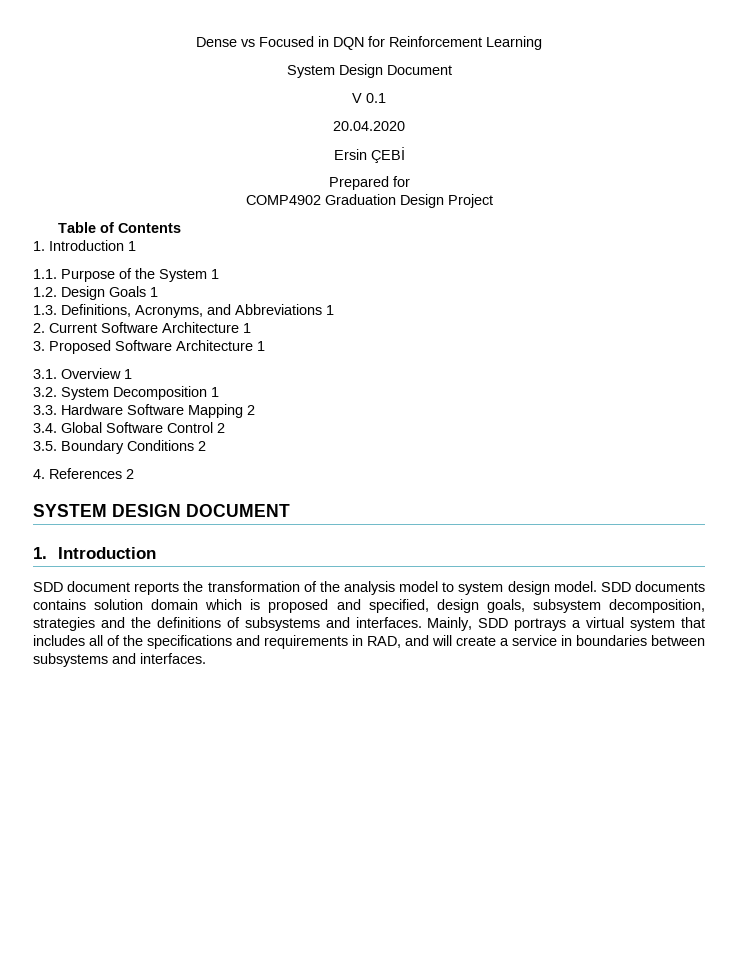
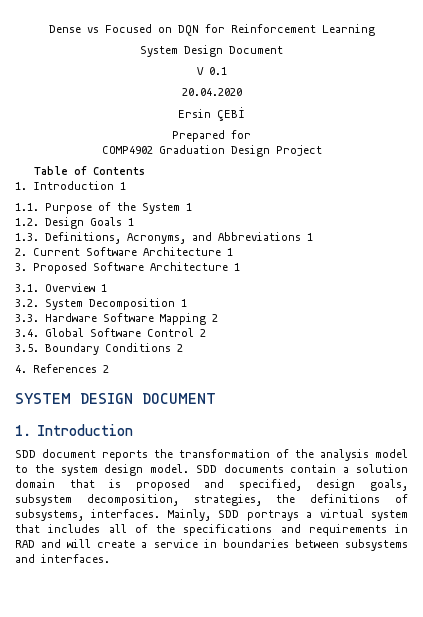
[318,36,329,47] in -> [157,27,172,33] on
(455, 587) none -> [34,464,54,473] the
[33,599,86,610] contains -> [290,464,350,473] contain a
[205,599,243,610] which -> [69,479,95,488] that
[33,617,125,631] strategies and -> [193,494,262,506] strategies,
[244,617,350,631] subsystems and -> [15,509,84,521] subsystems,
[367,636,401,648] RAD, -> [15,540,35,548] RAD

